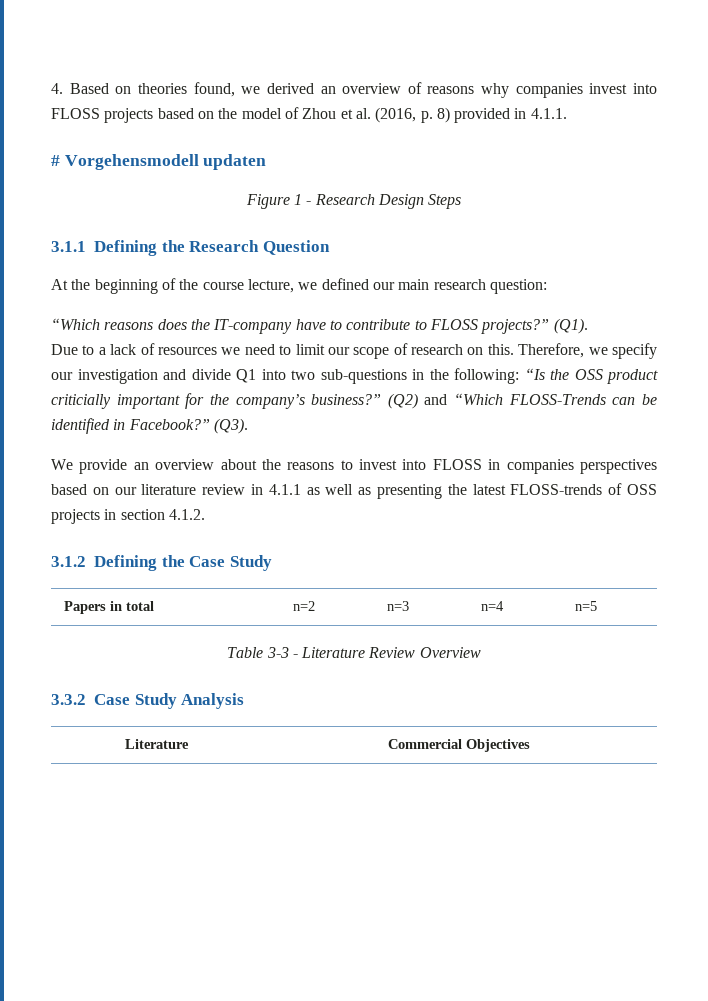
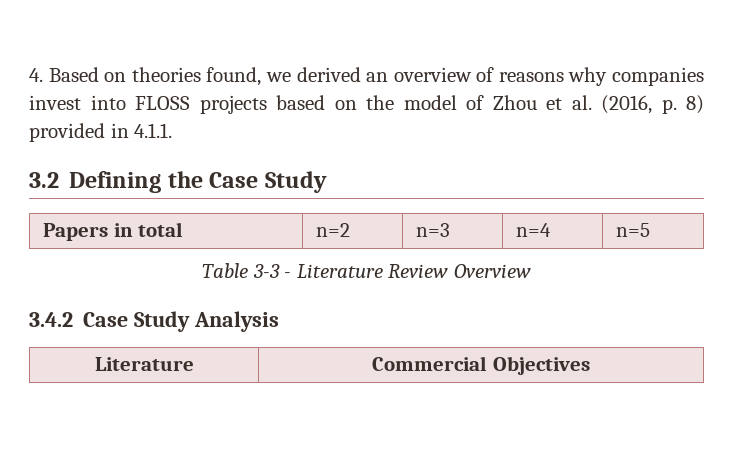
[51,154,267,170] [245,194,462,209] [51,240,330,256] [51,278,547,294] [51,318,588,334] [51,343,658,359] [51,368,658,384] [51,393,657,409] [51,418,248,434] [51,459,657,474] [51,483,657,499] [51,509,205,524] [51,556,86,567] # Vorgehensmodell updaten // Figure 1 - Research Design Steps // 3.1.1 Defining the Research Question // At the beginning of the course lecture, we defined our main research question: // “Which reasons does the IT-company have to contribute to FLOSS projects?” (Q1). // Due to a lack of resources we need to limit our scope of research on this. Therefore, we specify our investigation and divide Q1 into two sub-questions in the following: “Is the OSS product criticially important for the company’s business?” (Q2) and “Which FLOSS-Trends can be identified in Facebook?” (Q3). // We provide an overview about the reasons to invest into FLOSS in companies perspectives based on our literature review in 4.1.1 as well as presenting the latest FLOSS-trends of OSS projects in section 4.1.2. // 3.1.2 -> [29,172,59,188] 3.2
[51,694,86,705] 3.3.2 -> [29,312,73,327] 3.4.2

